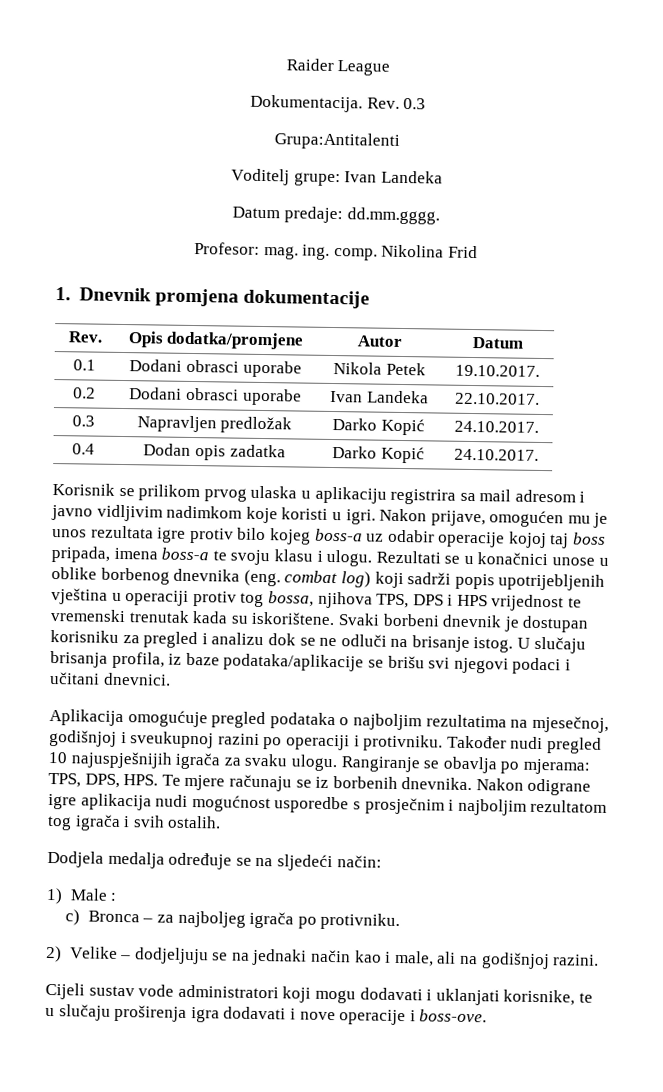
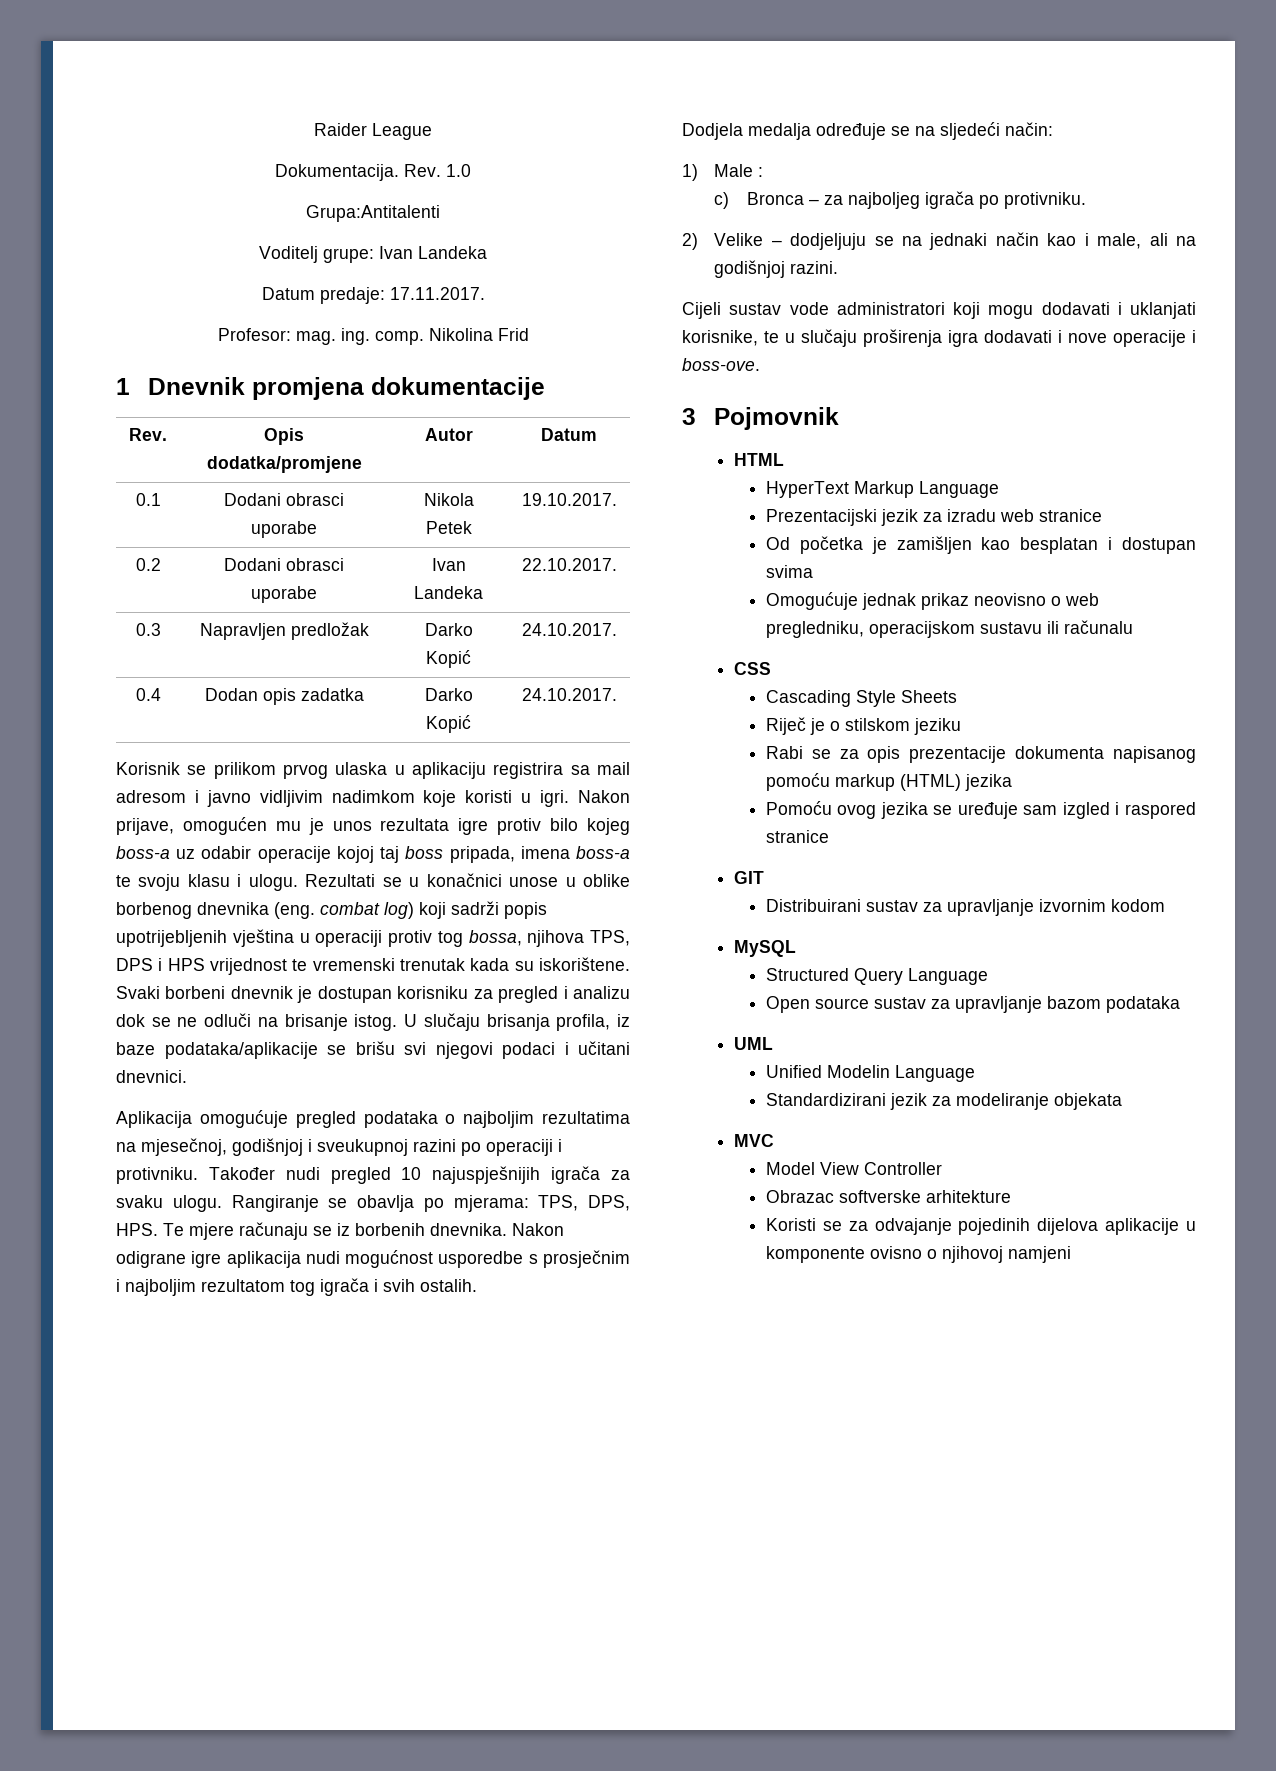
[403,97,427,110] 0.3 -> [446,164,471,177] 1.0
[346,207,440,225] dd.mm.gggg. -> [389,287,485,300] 17.11.2017.
[55,287,71,301] 1. -> [116,378,130,395] 1
(488, 1016) none -> [682,407,840,430] [733,453,784,466] [765,481,999,498] [765,509,1102,526] [765,536,1196,554] [765,565,813,578] [765,592,1099,610] [765,620,1133,638] [733,662,771,675] [765,690,957,707] [765,717,961,735] [765,746,1196,763] [765,773,1012,791] [765,801,1196,819] [765,830,829,843] [733,871,764,884] [765,899,1165,916] [733,940,796,957] [765,968,988,985] [765,996,1180,1013] [733,1037,773,1050] [765,1065,975,1082] [765,1093,1122,1110] [733,1134,774,1147] [765,1162,942,1175] [765,1190,1011,1203] [765,1218,1196,1235] [765,1246,1071,1263] // 3 Pojmovnik // HTML // HyperText Markup Language // Prezentacijski jezik za izradu web stranice // Od početka je zamišljen kao besplatan i dostupan svima // Omogućuje jednak prikaz neovisno o web pregledniku, operacijskom sustavu ili računalu // CSS // Cascading Style Sheets // Riječ je o stilskom jeziku // Rabi se za opis prezentacije dokumenta napisanog pomoću markup (HTML) jezika // Pomoću ovog jezika se uređuje sam izgled i raspored stranice // GIT // Distribuirani sustav za upravljanje izvornim kodom // MySQL // Structured Query Language // Open source sustav za upravljanje bazom podataka // UML // Unified Modelin Language // Standardizirani jezik za modeliranje objekata // MVC // Model View Controller // Obrazac softverske arhitekture // Koristi se za odvajanje pojedinih dijelova aplikacije u komponente ovisno o njihovoj namjeni

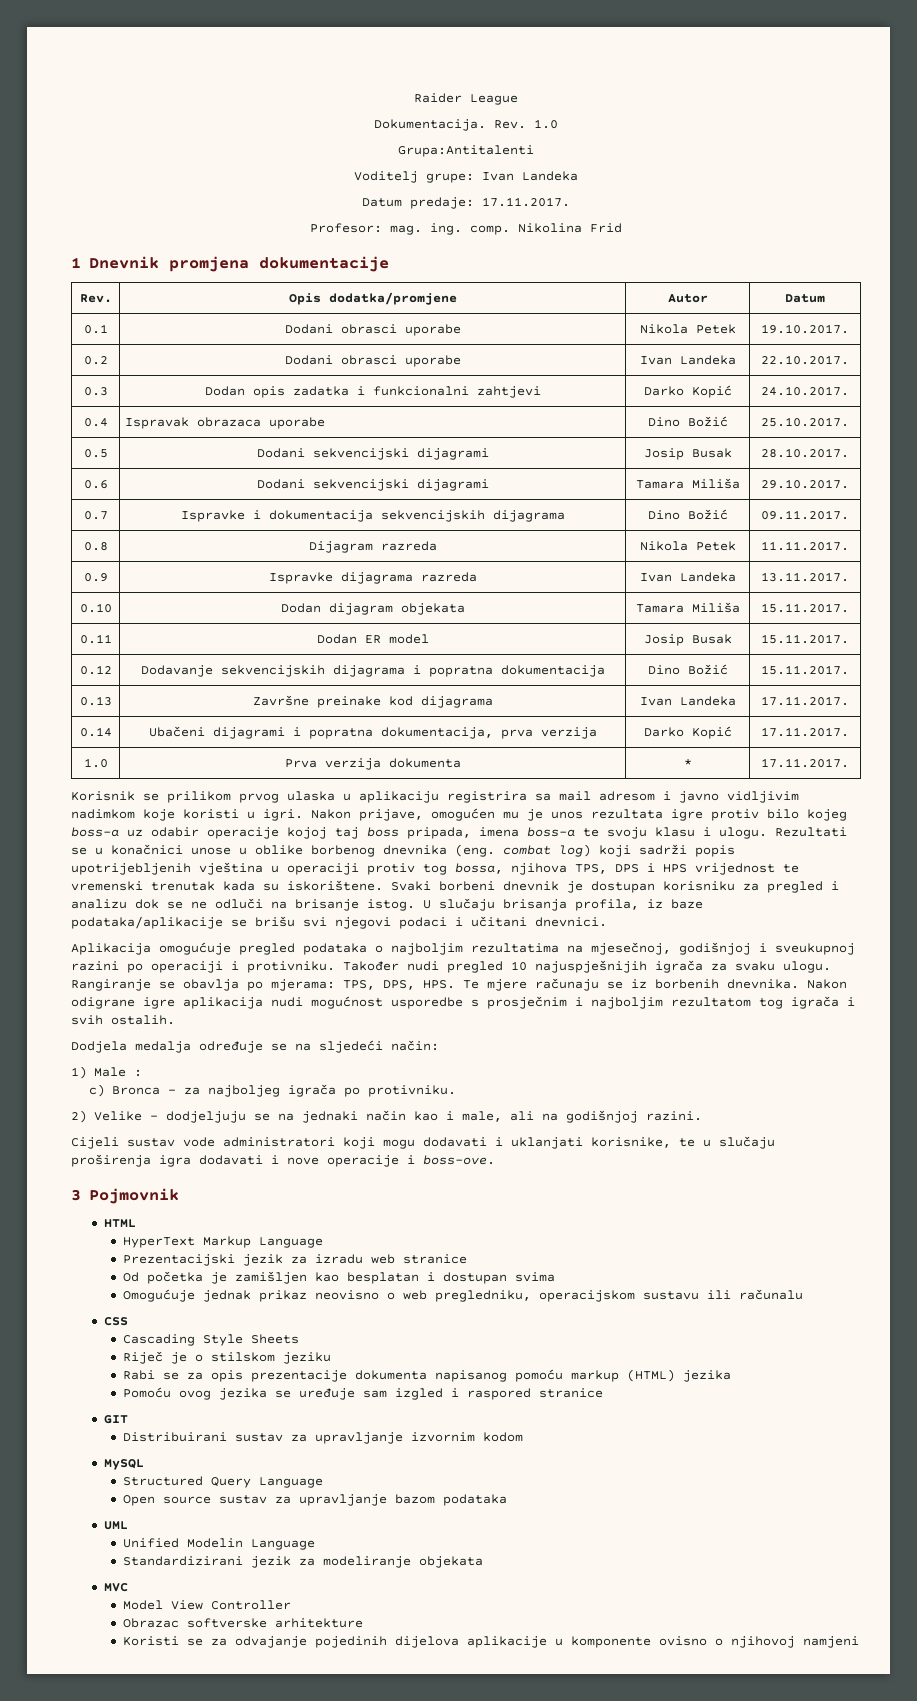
[199,622,369,640] [424,623,473,636] [426,650,472,668] [521,623,617,636] [135,688,161,701] [204,688,364,705] [424,688,473,701] [426,715,472,733] [521,688,617,701] Napravljen predložak | Darko Kopić | 24.10.2017. // 0.4 | Dodan opis zadatka | Darko Kopić | 24.10.2017. -> [204,386,541,398] [643,385,732,398] [761,386,849,396] [83,418,108,427] [124,417,325,429] [647,416,728,427] [761,417,849,427] [83,449,108,458] [256,448,489,460] [643,448,732,460] [761,448,849,458] [83,480,108,489] [256,479,489,491] [635,478,740,489] [761,479,849,489] [83,511,108,520] [180,510,565,522] [647,509,728,520] [761,510,849,520] [83,542,108,551] [308,541,437,553] [639,541,736,551] [761,541,849,551] [83,573,108,582] [268,572,477,584] [639,572,736,582] [761,572,849,582] [79,603,112,613] [280,603,465,615] [635,602,740,613] [761,603,849,613] [79,634,112,644] [316,634,429,644] [643,634,732,646] [761,634,849,644] [79,665,112,675] [140,665,605,677] [647,664,728,675] [761,665,849,675] [79,696,112,706] [252,695,493,708] [639,696,736,706] [761,696,849,706] [79,727,112,737] [148,726,597,739] [643,726,732,739] [761,727,849,737] [83,758,108,768] [284,758,461,770] [683,759,692,767] [761,758,849,768] Dodan opis zadatka i funkcionalni zahtjevi | Darko Kopić | 24.10.2017. // 0.4 | Ispravak obrazaca uporabe | Dino Božić | 25.10.2017. // 0.5 | Dodani sekvencijski dijagrami | Josip Busak | 28.10.2017. // 0.6 | Dodani sekvencijski dijagrami | Tamara Miliša | 29.10.2017. // 0.7 | Ispravke i dokumentacija sekvencijskih dijagrama | Dino Božić | 09.11.2017. // 0.8 | Dijagram razreda | Nikola Petek | 11.11.2017. // 0.9 | Ispravke dijagrama razreda | Ivan Landeka | 13.11.2017. // 0.10 | Dodan dijagram objekata | Tamara Miliša | 15.11.2017. // 0.11 | Dodan ER model | Josip Busak | 15.11.2017. // 0.12 | Dodavanje sekvencijskih dijagrama i popratna dokumentacija | Dino Božić | 15.11.2017. // 0.13 | Završne preinake kod dijagrama | Ivan Landeka | 17.11.2017. // 0.14 | Ubačeni dijagrami i popratna dokumentacija, prva verzija | Darko Kopić | 17.11.2017. // 1.0 | Prva verzija dokumenta | * | 17.11.2017.

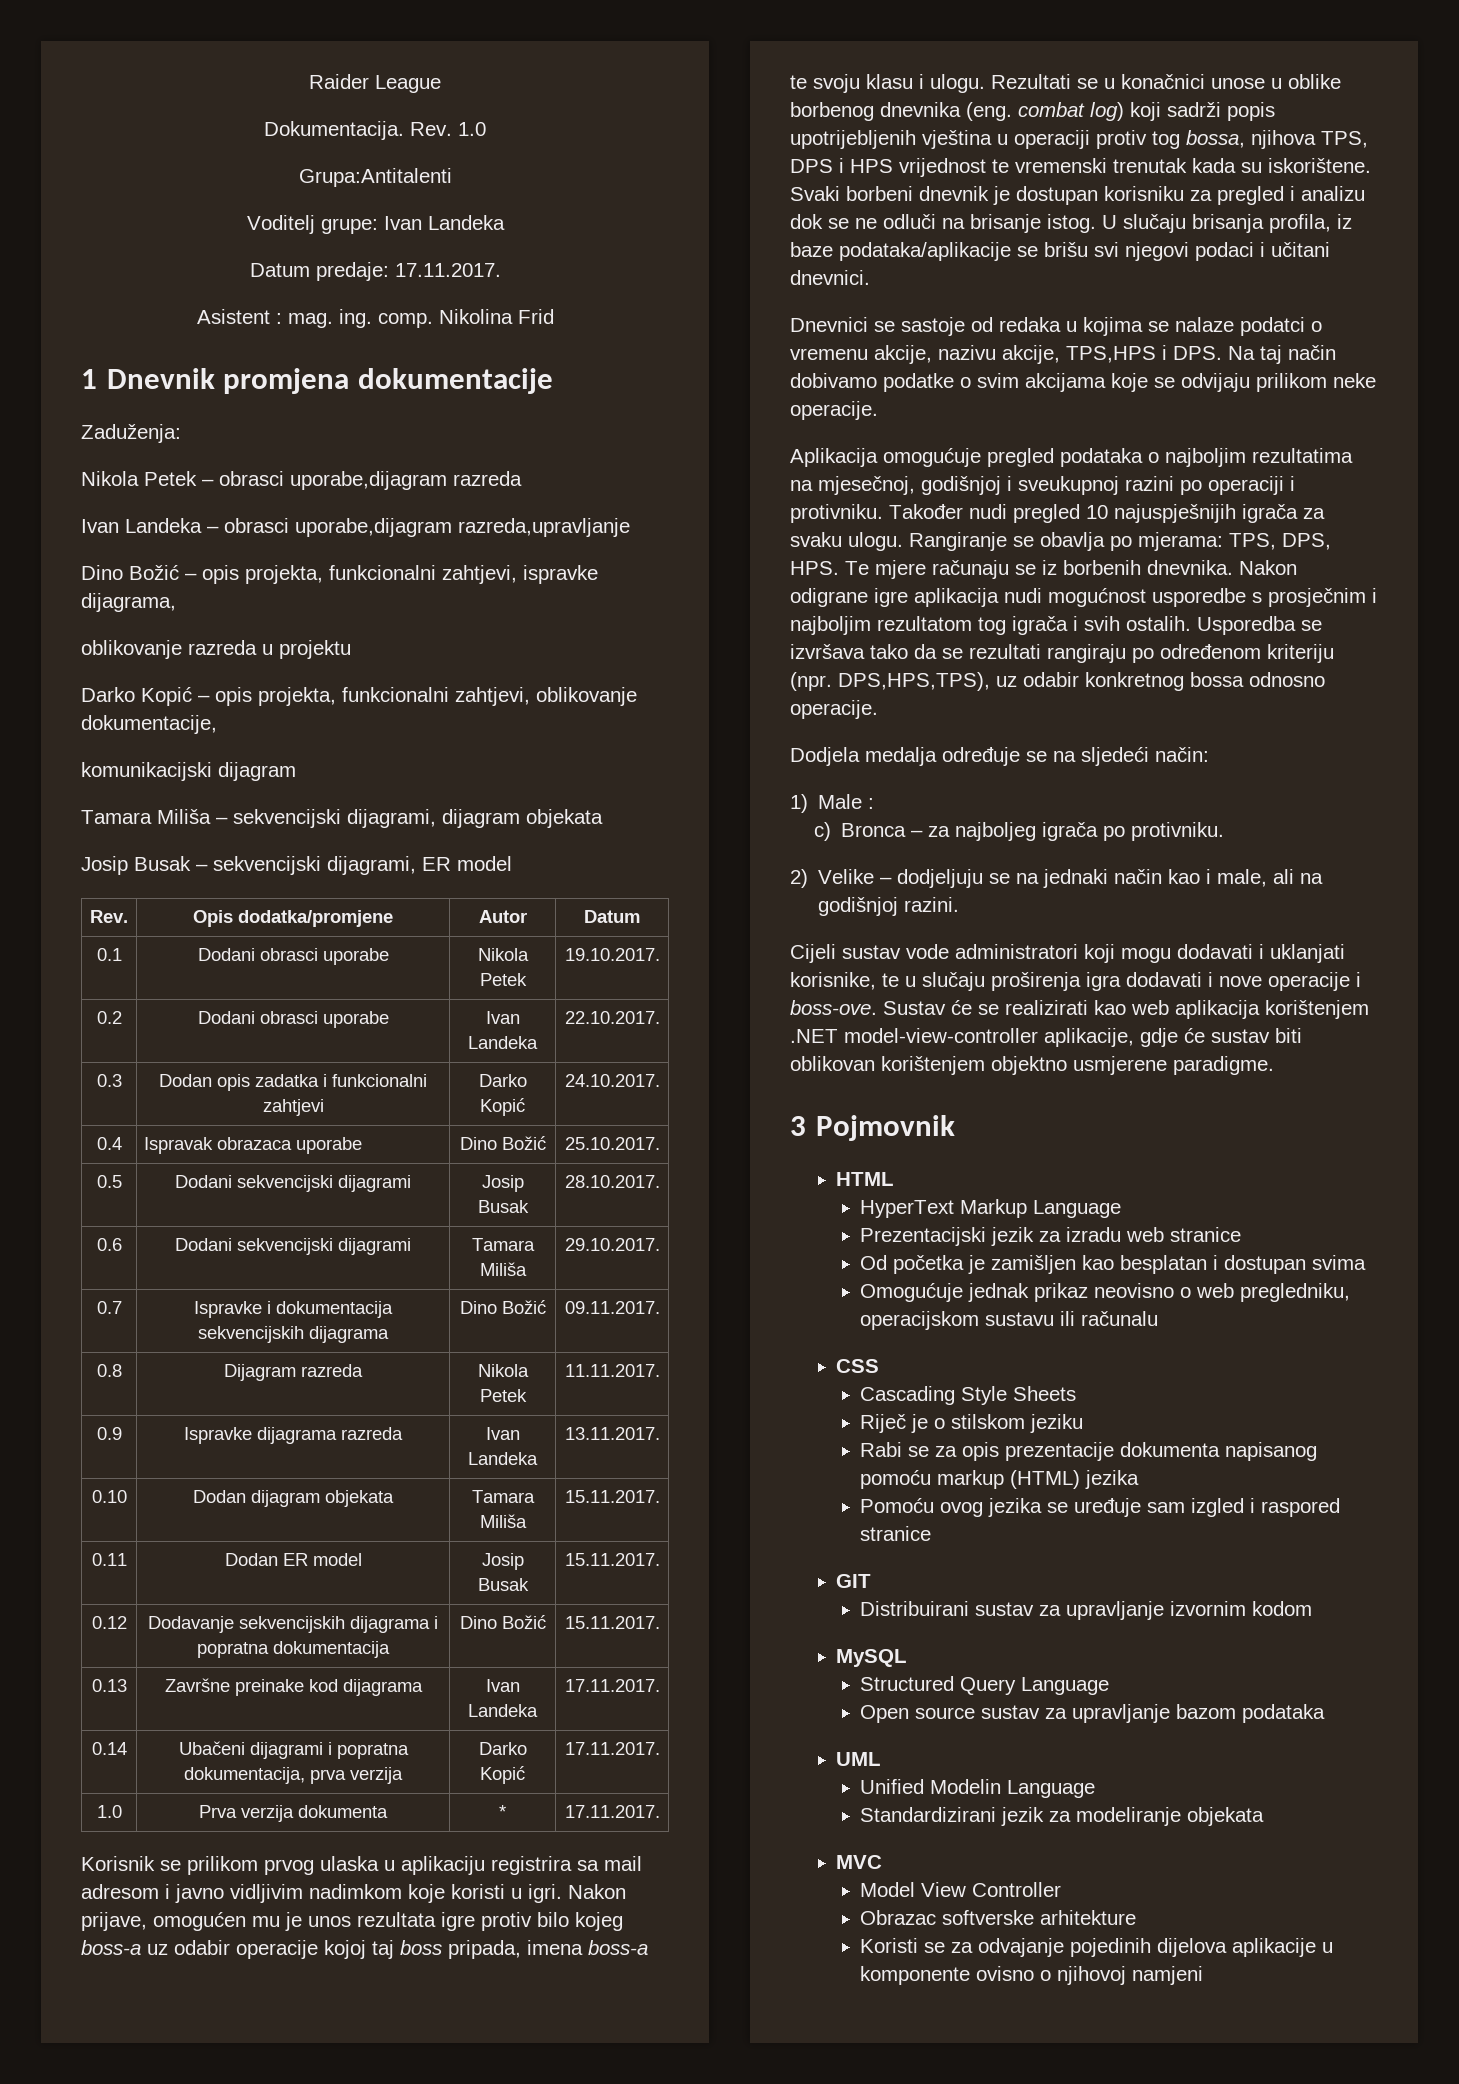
[310,223,382,233] Profesor: -> [196,309,282,324] Asistent :
(390, 264) none -> [81,424,181,443] [81,471,522,490] [81,518,630,537] [81,565,598,584] [81,593,176,612] [81,640,351,659] [81,687,637,706] [81,715,217,734] [81,762,296,781] [81,809,603,828] [81,856,512,875] // Zaduženja: // Nikola Petek – obrasci uporabe,dijagram razreda // Ivan Landeka – obrasci uporabe,dijagram razreda,upravljanje // Dino Božić – opis projekta, funkcionalni zahtjevi, ispravke dijagrama, // oblikovanje razreda u projektu // Darko Kopić – opis projekta, funkcionalni zahtjevi, oblikovanje dokumentacije, // komunikacijski dijagram // Tamara Miliša – sekvencijski dijagrami, dijagram objekata // Josip Busak – sekvencijski dijagrami, ER model
(607, 922) none -> [790,317,1322,336] [790,345,1336,364] [790,373,1376,392] [790,401,878,420] // Dnevnici se sastoje od redaka u kojima se nalaze podatci o vremenu akcije, nazivu akcije, TPS,HPS i DPS. Na taj način dobivamo podatke o svim akcijama koje se odvijaju prilikom neke operacije.
(175, 1020) none -> [1197,616,1322,635] [790,644,1334,663] [790,672,1325,691] [790,700,878,719] Usporedba se izvršava tako da se rezultati rangiraju po određenom kriteriju (npr. DPS,HPS,TPS), uz odabir konkretnog bossa odnosno operacije.
(495, 1160) none -> [883,1000,1369,1019] [790,1028,1302,1047] [790,1056,1274,1075] Sustav će se realizirati kao web aplikacija korištenjem .NET model-view-controller aplikacije, gdje će sustav biti oblikovan korištenjem objektno usmjerene paradigme.

